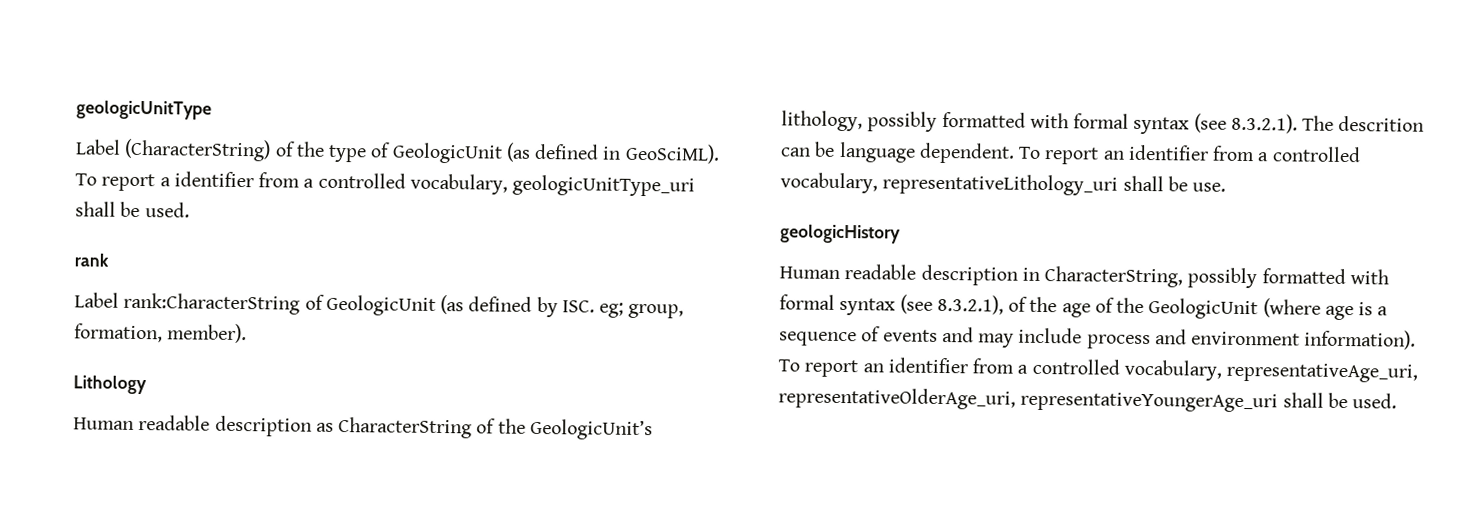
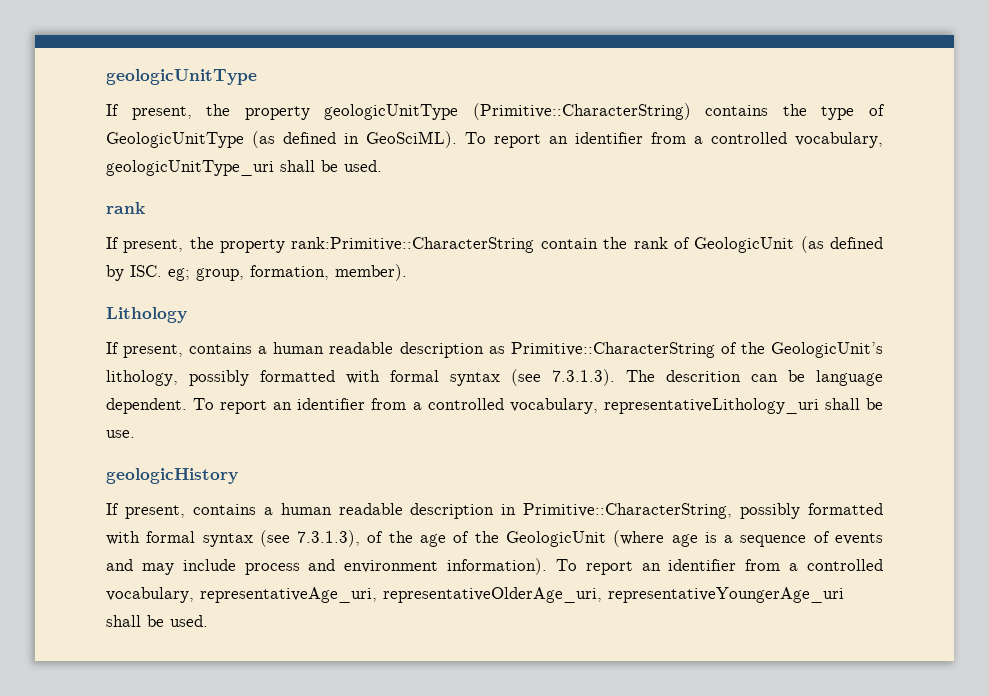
[75,138,296,162] Label (CharacterString) of -> [106,103,769,120] If present, the property geologicUnitType (Primitive::CharacterString) contains
[391,142,503,164] GeologicUnit -> [106,132,244,148] GeologicUnitType
[159,177,171,187] a -> [549,136,568,144] an
[74,292,301,315] Label rank:CharacterString -> [106,237,668,253] If present, the property rank:Primitive::CharacterString contain the rank
[73,417,134,430] Human -> [106,342,325,358] If present, contains a human
[338,416,473,439] CharacterString -> [510,342,715,358] Primitive::CharacterString
[1230,113,1298,134] 8.3.2.1). -> [552,369,615,386] 7.3.1.3).
[779,266,840,279] Human -> [106,503,332,519] If present, contains a human
[1044,266,1389,289] [779,294,1004,316] CharacterString, possibly formatted with formal syntax (see 8.3.2.1), -> [523,503,883,519] [106,530,361,547] Primitive::CharacterString, possibly formatted with formal syntax (see 7.3.1.3),

